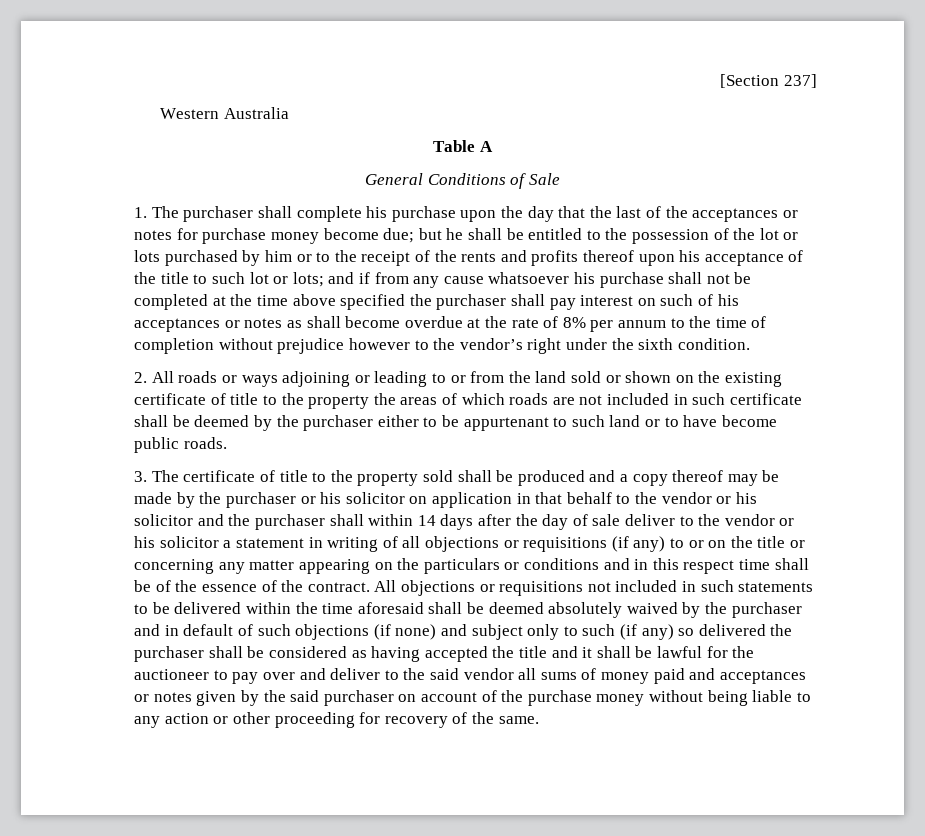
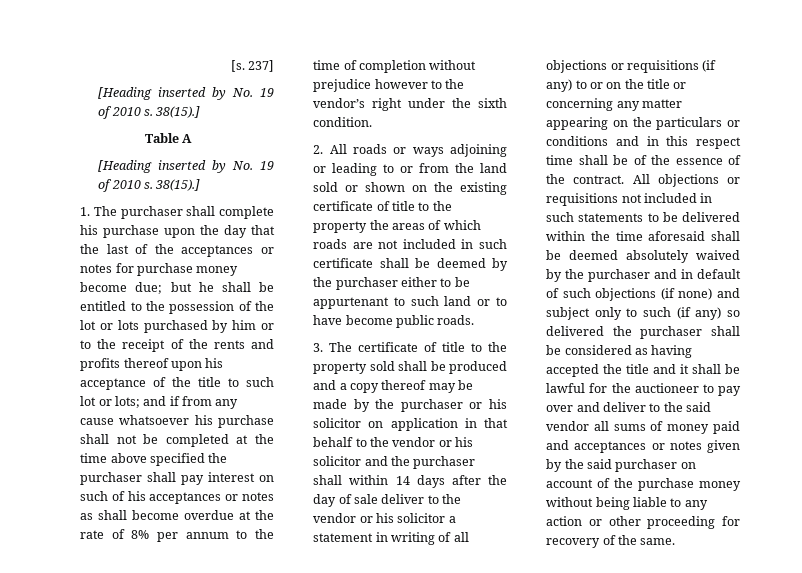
[720,74,780,88] [Section -> [230,60,245,72] [s.
[160,107,290,119] [433,140,493,152] [365,173,560,189] Western Australia // Table A // General Conditions of Sale -> [98,87,274,100] [98,106,201,119] [144,133,193,143] [98,160,274,173] [98,179,201,192] [Heading inserted by No. 19 of 2010 s. 38(15).] // Table A // [Heading inserted by No. 19 of 2010 s. 38(15).]

